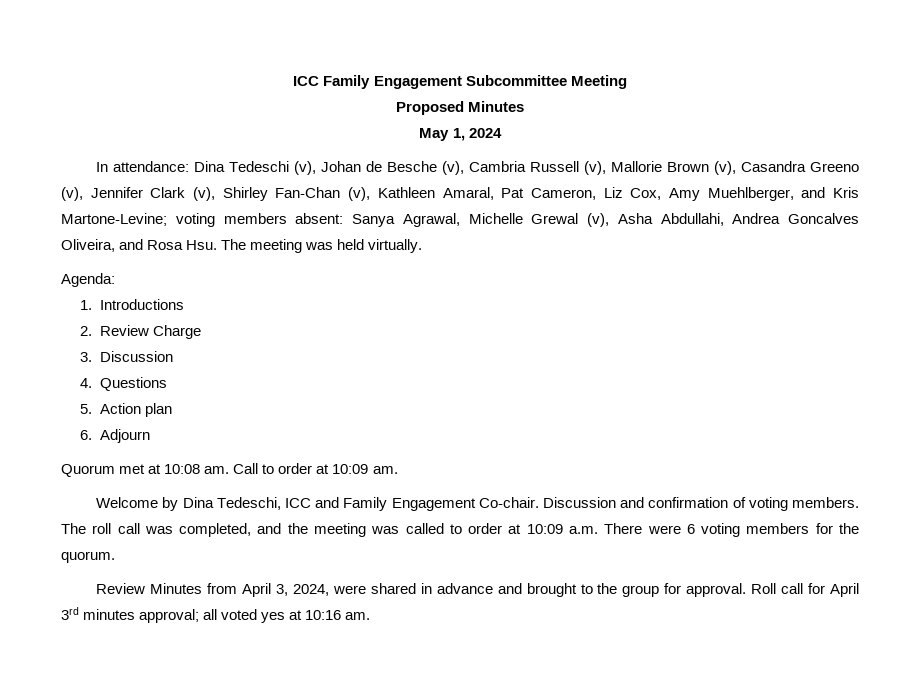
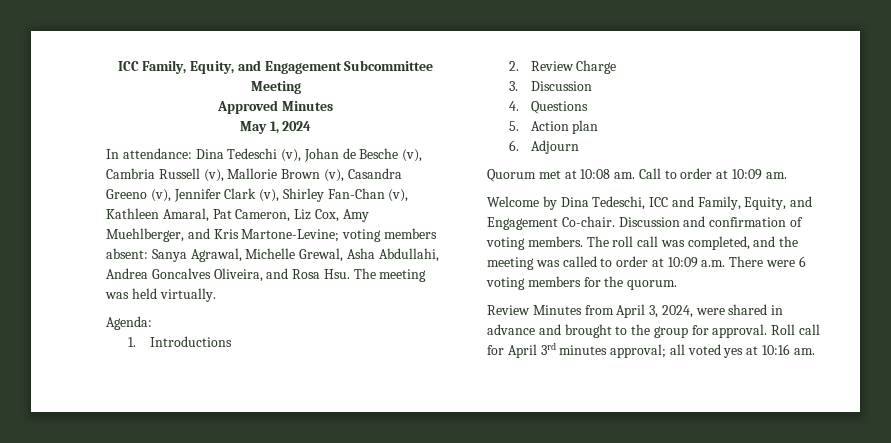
[293,75,371,89] ICC Family -> [117,60,261,74] ICC Family, Equity, and
[395,101,464,115] Proposed -> [217,100,279,114] Approved
[531,213,609,227] Grewal (v), -> [299,248,344,262] Grewal,
[343,497,388,511] Family -> [697,196,813,210] Family, Equity, and

